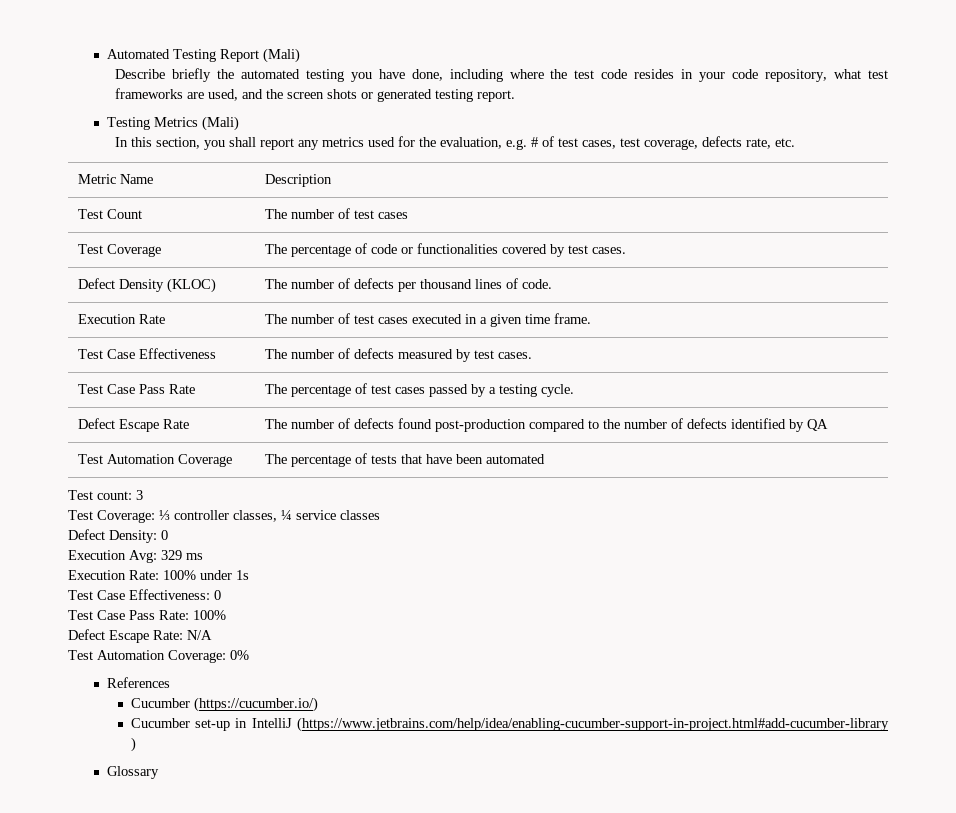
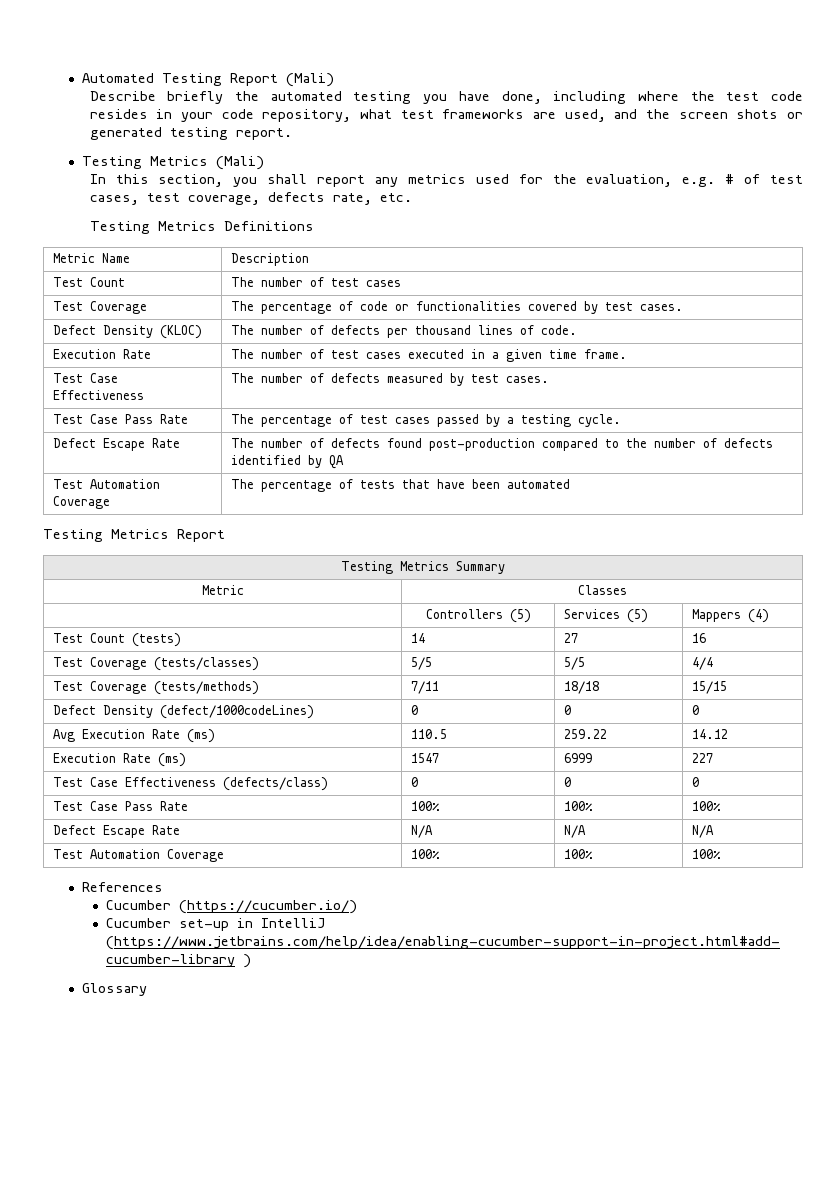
(796, 142) none -> [89,221,314,234] // Testing Metrics Definitions
[68,490,143,500] [68,510,380,523] [68,529,168,543] [68,550,203,563] [68,570,249,580] [68,589,221,600] [68,610,226,620] [68,629,212,643] [68,650,249,663] Test count: 3 // Test Coverage: ⅓ controller classes, ¼ service classes // Defect Density: 0 // Execution Avg: 329 ms // Execution Rate: 100% under 1s // Test Case Effectiveness: 0 // Test Case Pass Rate: 100% // Defect Escape Rate: N/A // Test Automation Coverage: 0% -> [43,529,225,542] [341,561,505,574] [201,585,244,595] [577,585,627,595] [425,609,531,623] [564,609,649,623] [692,609,770,623] [53,633,182,647] [411,633,426,643] [564,633,579,643] [692,633,707,643] [53,657,260,671] [411,657,433,670] [564,657,586,670] [692,657,714,670] [53,681,260,695] [411,681,440,694] [564,681,600,694] [692,681,728,694] [53,705,315,719] [411,705,419,715] [564,705,572,715] [692,705,700,715] [53,729,216,743] [411,729,448,739] [564,729,608,739] [692,729,729,739] [53,753,187,767] [411,753,440,763] [564,753,593,763] [692,753,714,763] [53,777,329,791] [411,777,419,787] [564,777,572,787] [692,777,700,787] [53,801,189,811] [411,801,441,811] [564,801,594,811] [692,801,722,811] [53,825,181,838] [411,825,434,838] [564,825,587,838] [692,825,715,838] [53,849,225,862] [411,849,441,859] [564,849,594,859] [692,849,722,859] Testing Metrics Report // Testing Metrics Summary // Metric | Classes // | Controllers (5) | Services (5) | Mappers (4) // Test Count (tests) | 14 | 27 | 16 // Test Coverage (tests/classes) | 5/5 | 5/5 | 4/4 // Test Coverage (tests/methods) | 7/11 | 18/18 | 15/15 // Defect Density (defect/1000codeLines) | 0 | 0 | 0 // Avg Execution Rate (ms) | 110.5 | 259.22 | 14.12 // Execution Rate (ms) | 1547 | 6999 | 227 // Test Case Effectiveness (defects/class) | 0 | 0 | 0 // Test Case Pass Rate | 100% | 100% | 100% // Defect Escape Rate | N/A | N/A | N/A // Test Automation Coverage | 100% | 100% | 100%

